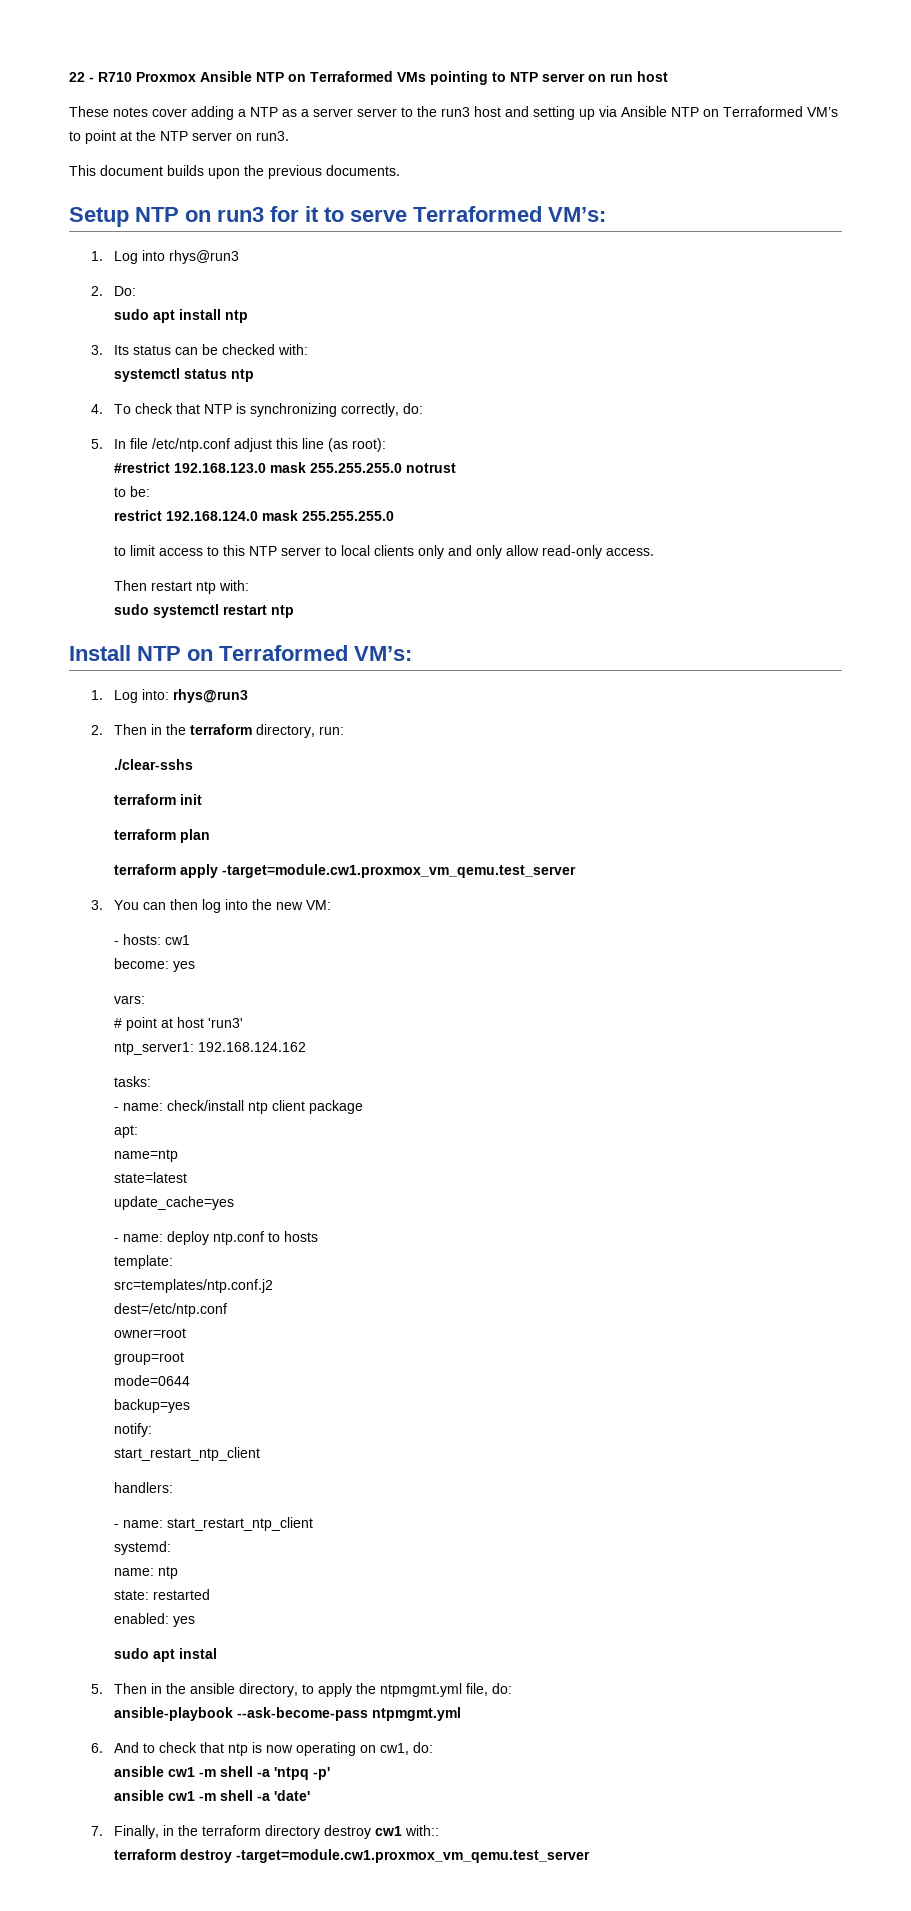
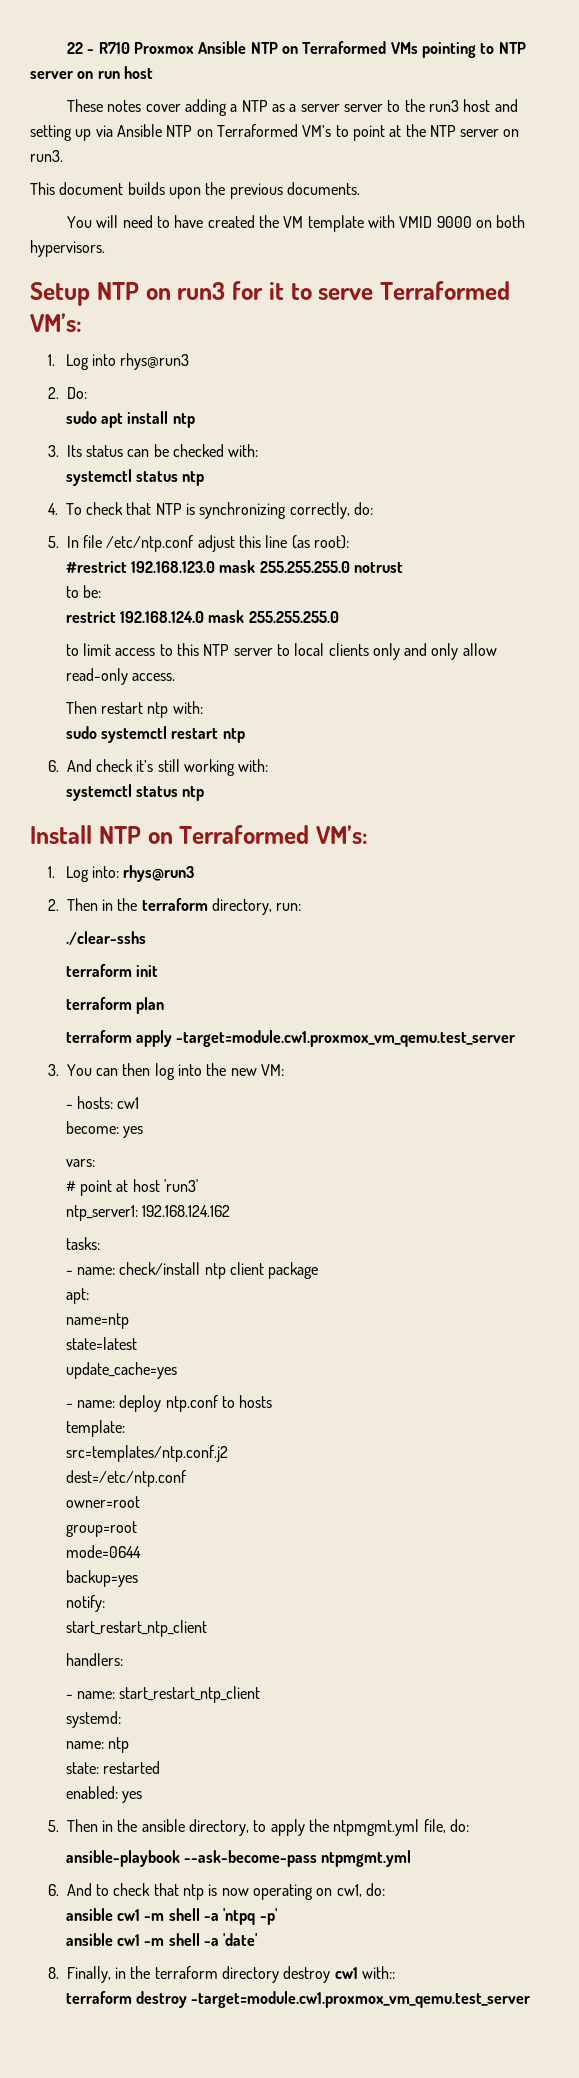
(400, 170) none -> [67,215,526,232] [30,240,105,257] // You will need to have created the VM template with VMID 9000 on both hypervisors.
(294, 611) none -> [47,759,269,776] [65,784,205,801] // 6. And check it’s still working with: // systemctl status ntp
[113,1648,217,1662] // sudo apt instal -> (142, 1797) none
[91,1826,104,1836] 7. -> [47,1967,59,1979] 8.

